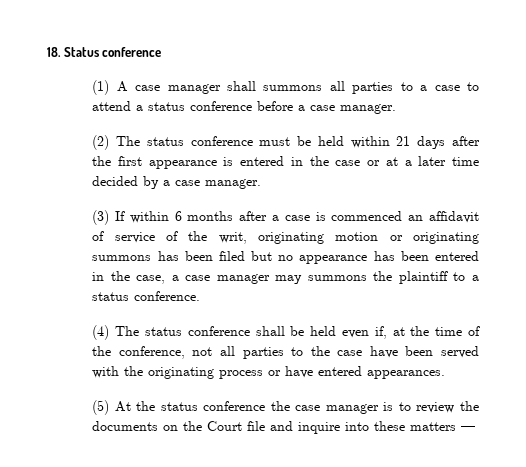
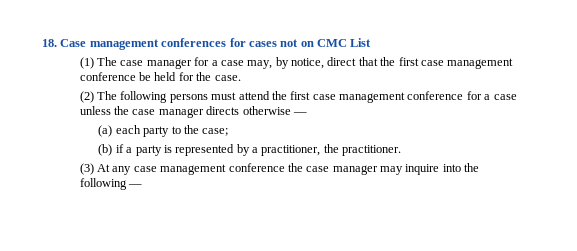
[63,47,162,57] Status conference -> [60,38,372,50] Case management conferences for cases not on CMC List
[116,81,479,94] [92,101,397,114] [92,135,481,150] [92,156,480,169] [92,176,262,189] [92,210,480,225] [92,231,479,244] [92,251,479,264] [92,271,480,284] [92,291,201,301] [92,325,481,340] [92,346,480,359] [92,366,446,379] [92,400,480,415] [92,421,457,434] A case manager shall summons all parties to a case to attend a status conference before a case manager. // (2) The status conference must be held within 21 days after the first appearance is entered in the case or at a later time decided by a case manager. // (3) If within 6 months after a case is commenced an affidavit of service of the writ, originating motion or originating summons has been filed but no appearance has been entered in the case, a case manager may summons the plaintiff to a status conference. // (4) The status conference shall be held even if, at the time of the conference, not all parties to the case have been served with the originating process or have entered appearances. // (5) At the status conference the case manager is to review the documents on the Court file and inquire into these matters -> [97,57,514,69] [79,72,241,81] [79,91,517,103] [79,106,307,118] [98,125,229,137] [98,144,402,156] [79,163,480,175] [79,178,127,190] The case manager for a case may, by notice, direct that the first case management conference be held for the case. // (2) The following persons must attend the first case management conference for a case unless the case manager directs otherwise — // (a) each party to the case; // (b) if a party is represented by a practitioner, the practitioner. // (3) At any case management conference the case manager may inquire into the following

